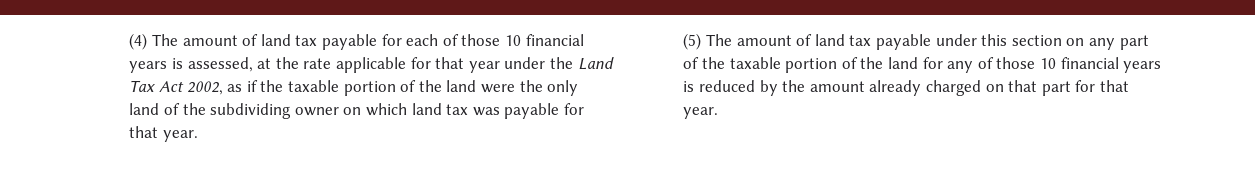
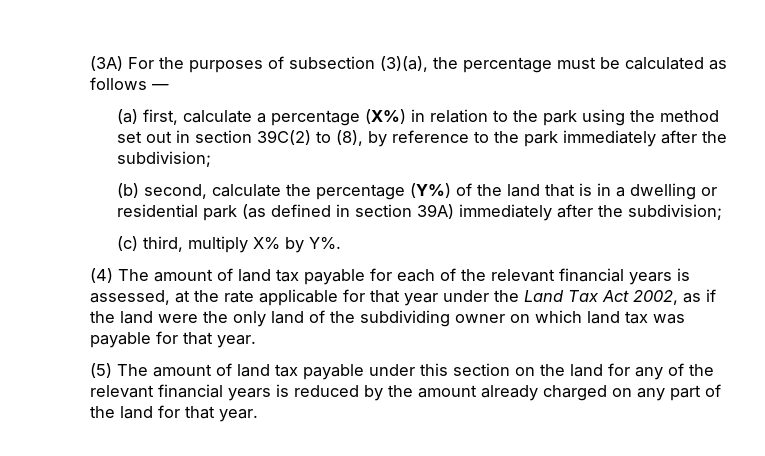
(129, 41) none -> [90,56,728,73] [90,77,170,90] [117,109,720,126] [117,130,728,147] [117,151,212,167] [117,183,718,200] [117,204,723,221] [117,236,342,253] (3A) For the purposes of subsection (3)(a), the percentage must be calculated as follows — // (a) first, calculate a percentage (X%) in relation to the park using the method set out in section 39C(2) to (8), by reference to the park immediately after the subdivision; // (b) second, calculate the percentage (Y%) of the land that is in a dwelling or residential park (as defined in section 39A) immediately after the subdivision; // (c) third, multiply X% by Y%. //
[461,34,521,46] those 10 -> [461,269,556,282] the relevant
[288,80,442,96] taxable portion of the -> (116, 317) none
[1088,35,1149,50] [683,57,858,73] any part of the taxable portion of -> (536, 371) none
[996,57,1056,69] those 10 -> [689,364,715,376] [90,385,155,398] the relevant
[1008,80,1071,96] that part -> [637,384,722,401] [90,406,154,419] any part of the land

